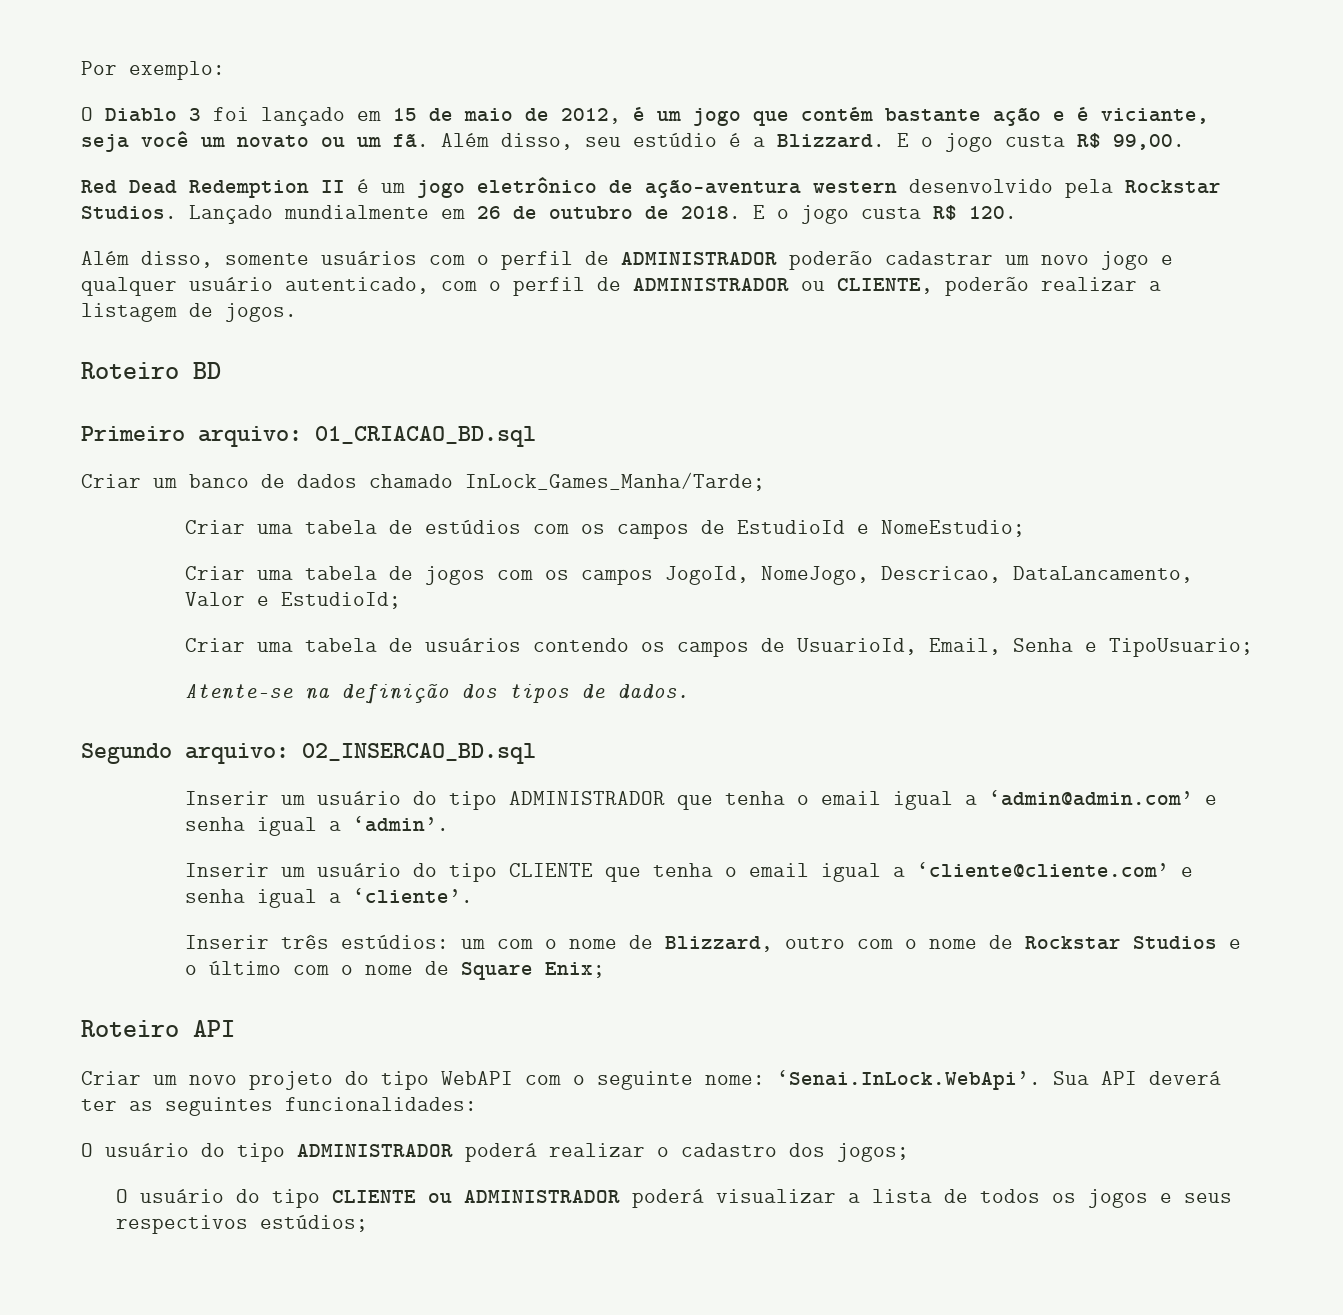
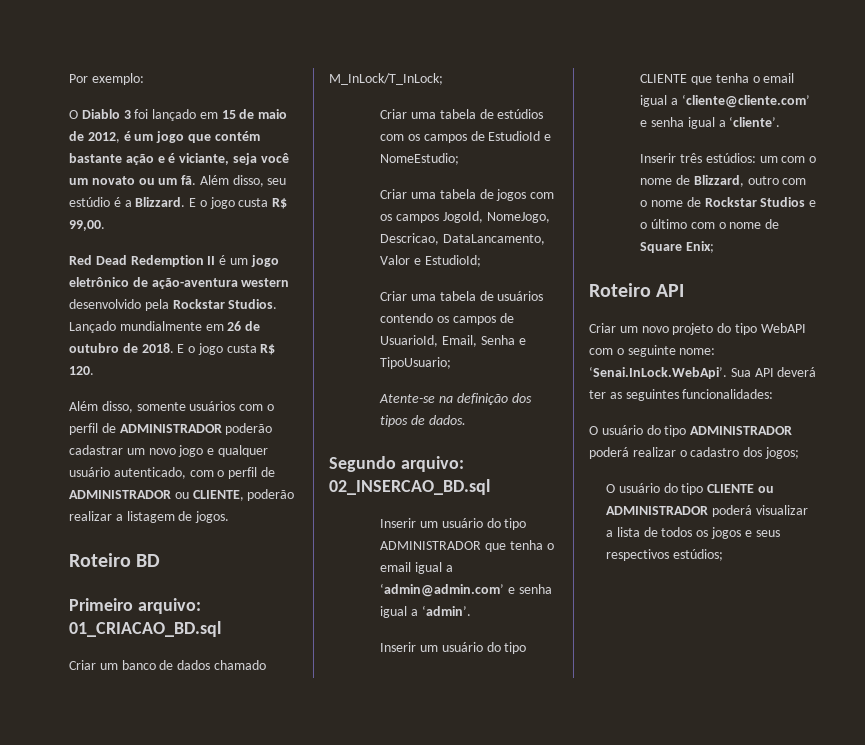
[465,472,765,491] InLock_Games_Manha/Tarde; -> [329,73,443,85] M_InLock/T_InLock;

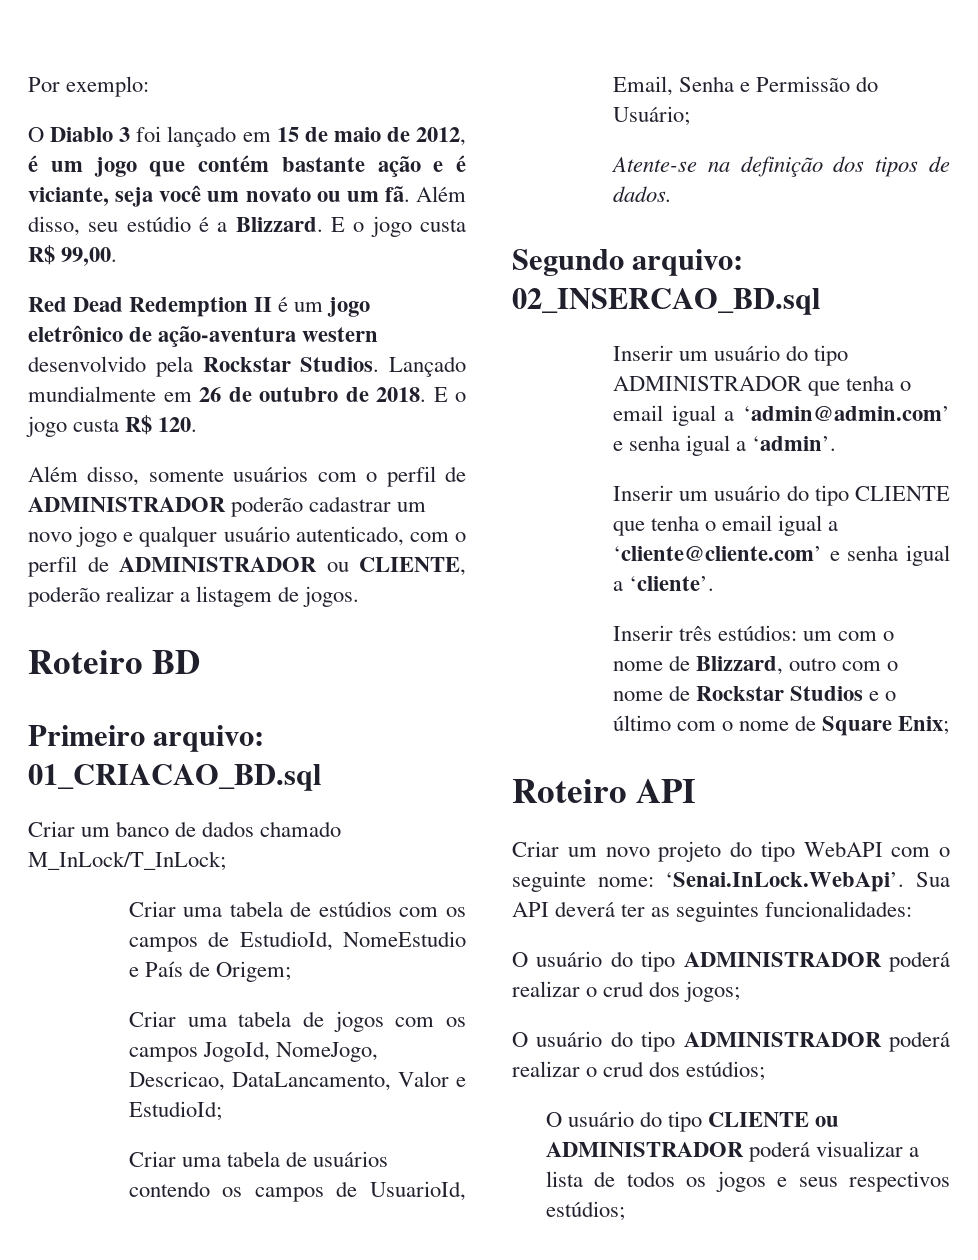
[488,131,552,141] [380,153,460,165] EstudioId e NomeEstudio; -> [239,931,466,951] [128,961,292,982] EstudioId, NomeEstudio e País de Origem;
[380,357,452,369] TipoUsuario; -> [756,76,879,92] [612,106,690,126] Permissão do Usuário;
[690,447,740,457] cadastro -> [603,981,645,997] crud
(799, 453) none -> [512,1031,950,1052] [512,1061,766,1081] // O usuário do tipo ADMINISTRADOR poderá realizar o crud dos estúdios;

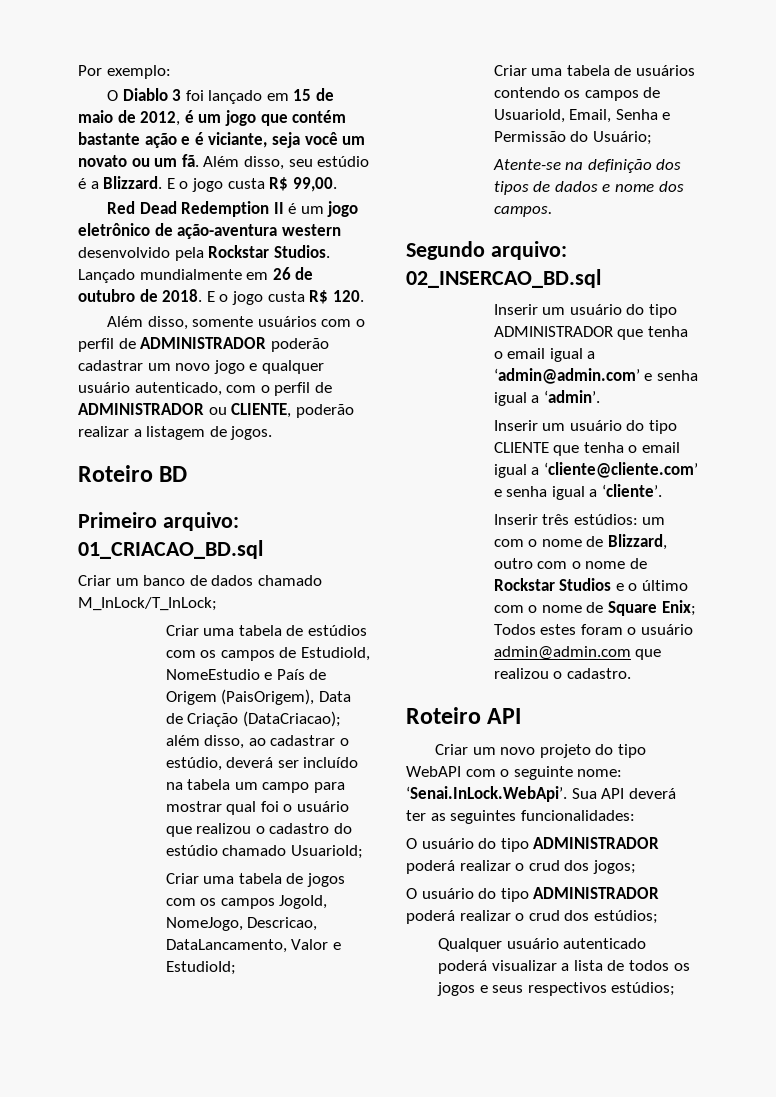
[216,961,292,982] Origem; -> [165,689,351,705] [165,711,341,727] [165,735,349,749] [165,757,359,771] [165,779,345,793] [165,801,349,815] [165,823,352,837] [165,845,363,859] Origem (PaisOrigem), Data de Criação (DataCriacao); além disso, ao cadastrar o estúdio, deverá ser incluído na tabela um campo para mostrar qual foi o usuário que realizou o cadastro do estúdio chamado UsuarioId;
[612,186,672,202] dados. -> [554,181,684,192] [493,206,552,217] dados e nome dos campos.
(950, 725) none -> [493,624,693,635] [493,646,662,660] [493,668,631,679] Todos estes foram o usuário admin@admin.com que realizou o cadastro.
[545,1111,839,1132] [545,1142,744,1157] O usuário do tipo CLIENTE ou ADMINISTRADOR -> [438,938,647,952] Qualquer usuário autenticado

